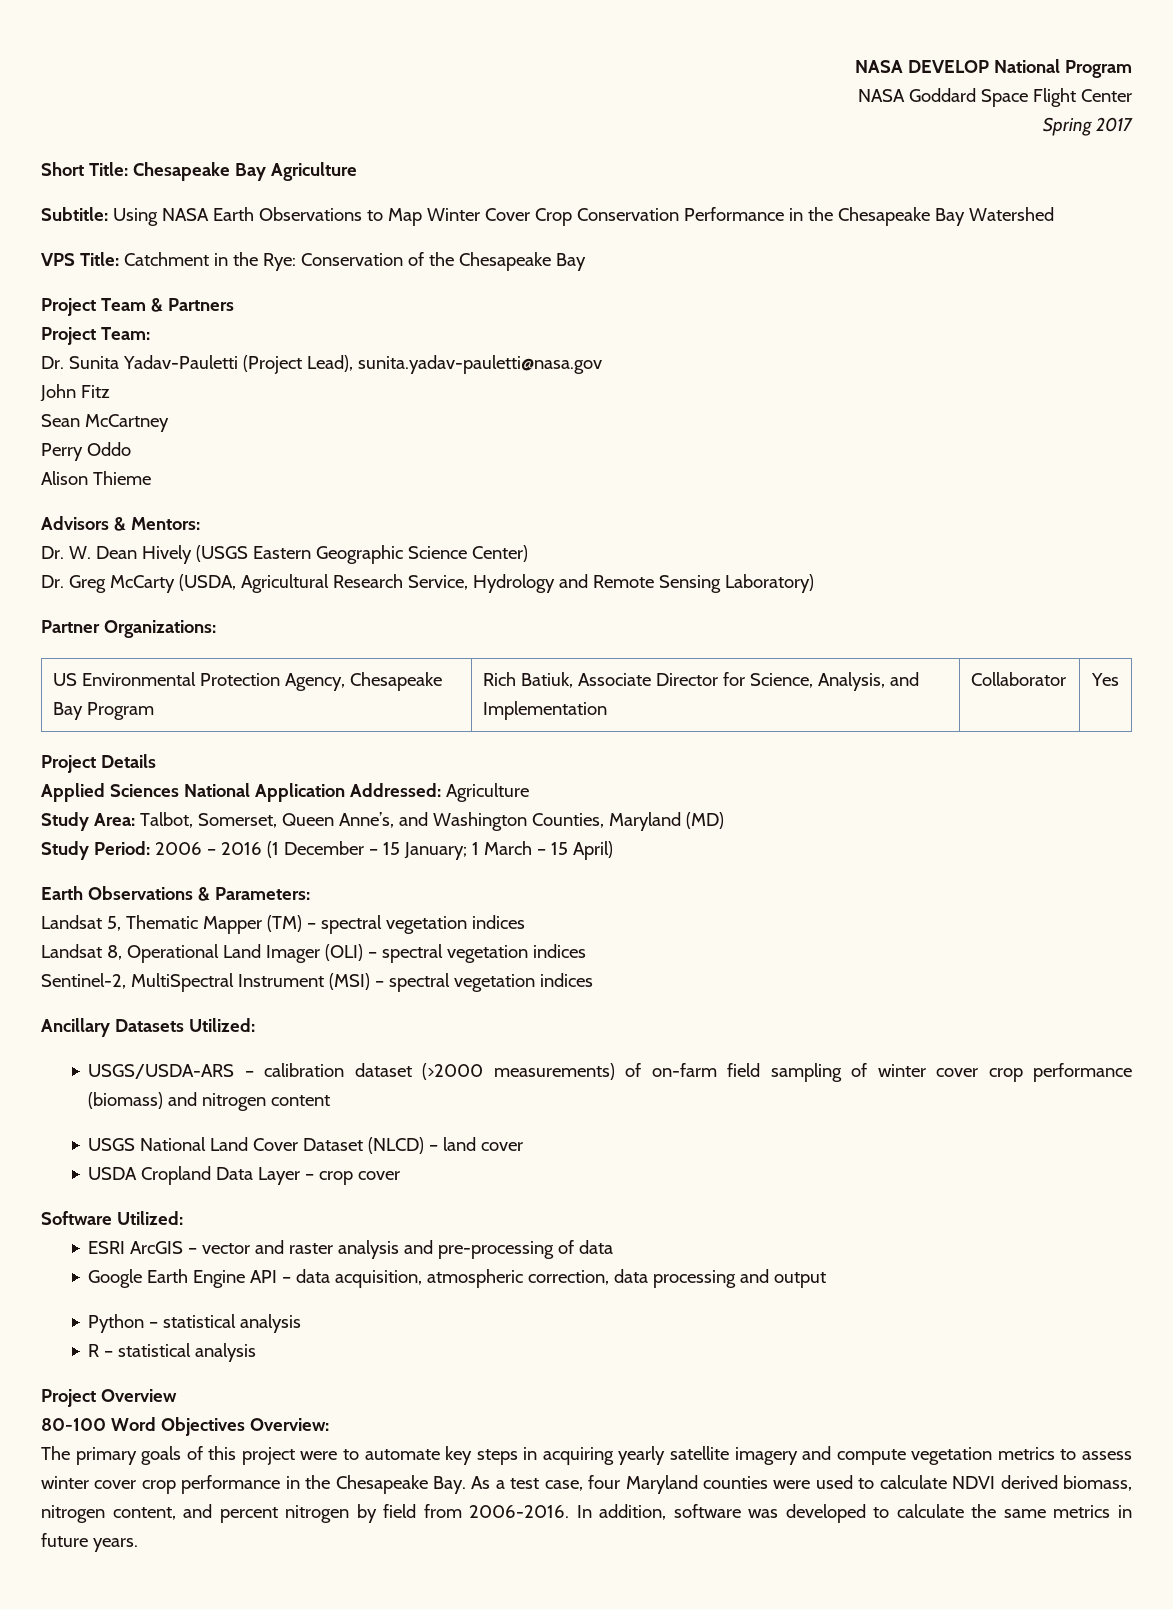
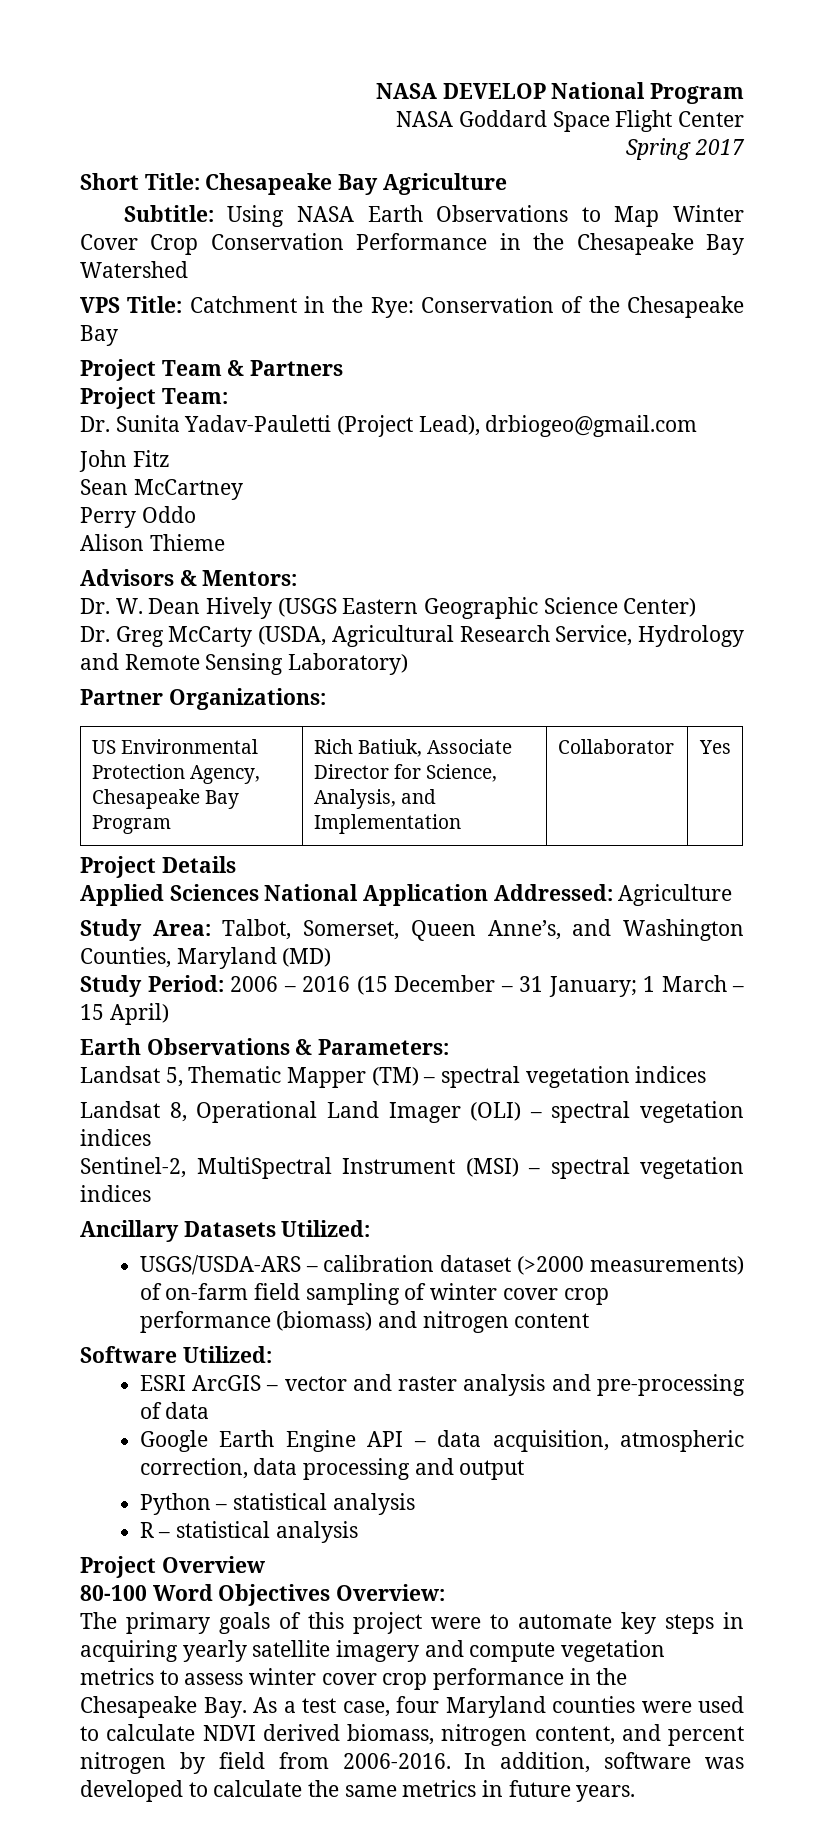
[357,355,602,374] sunita.yadav-pauletti@nasa.gov -> [485,415,698,437] drbiogeo@gmail.com
[266,841,279,858] (1 -> [356,976,388,995] (15
[382,842,400,855] 15 -> [519,976,543,992] 31
[88,1137,524,1154] [88,1166,401,1185] // USGS National Land Cover Dataset (NLCD) – land cover // USDA Cropland Data Layer – crop cover -> (590, 1320) none

